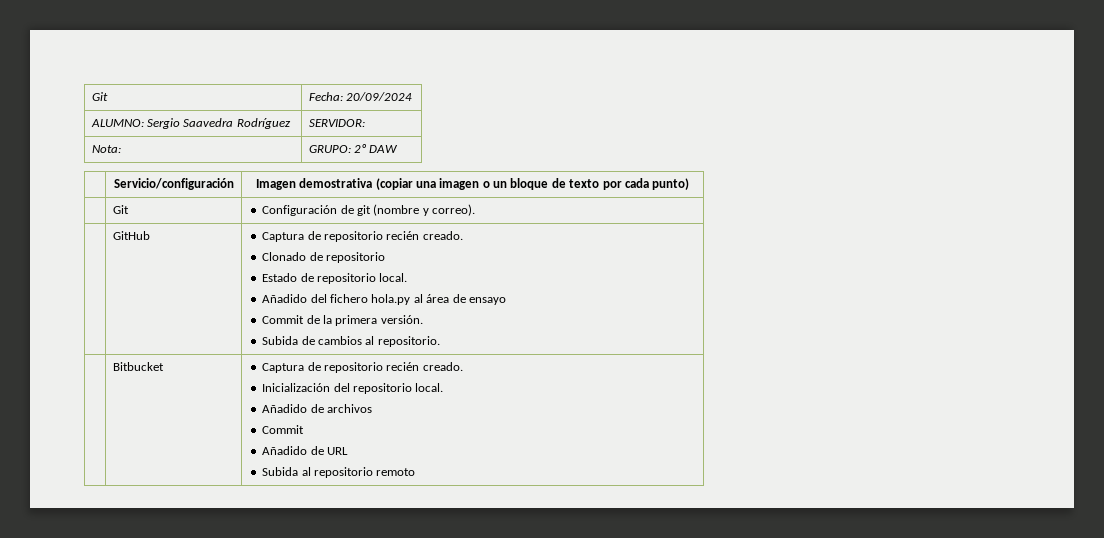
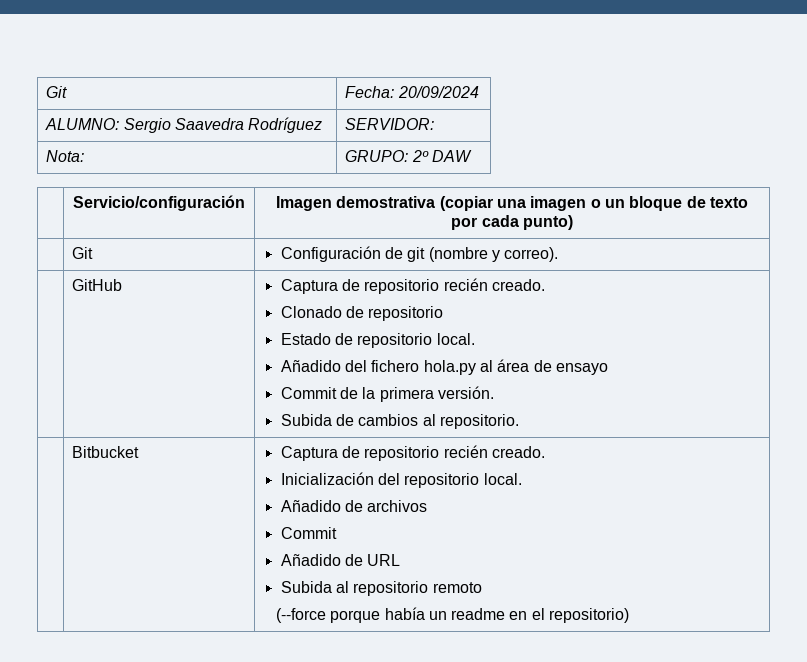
(416, 472) none -> [275,607,630,623] // (--force porque había un readme en el repositorio)

